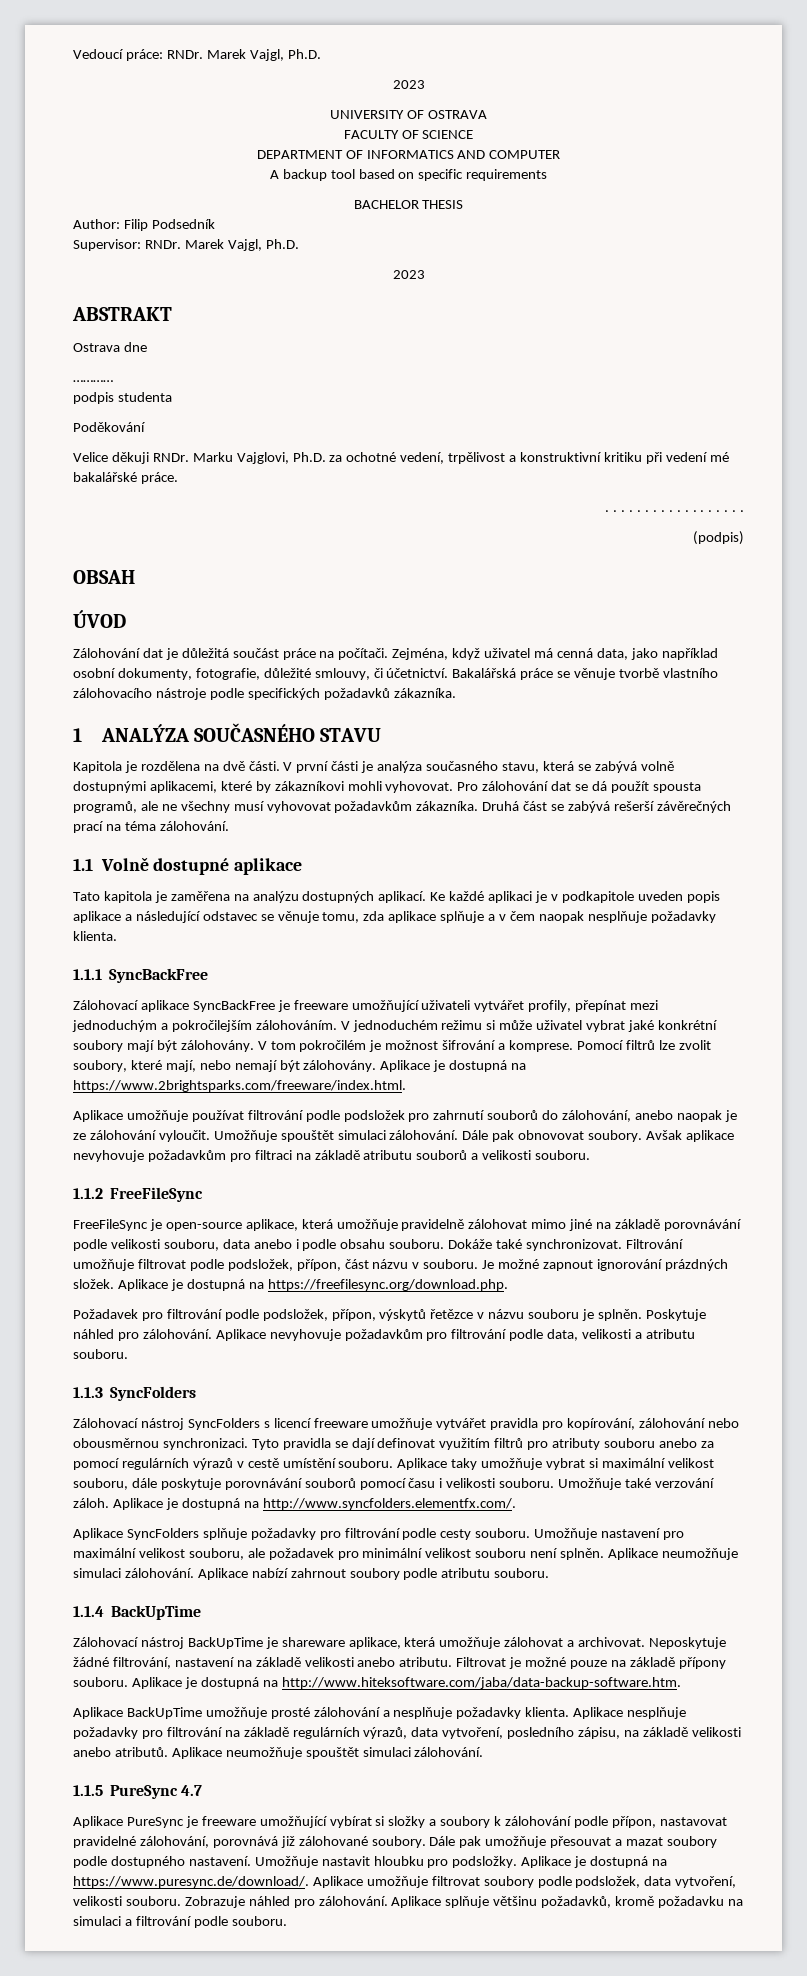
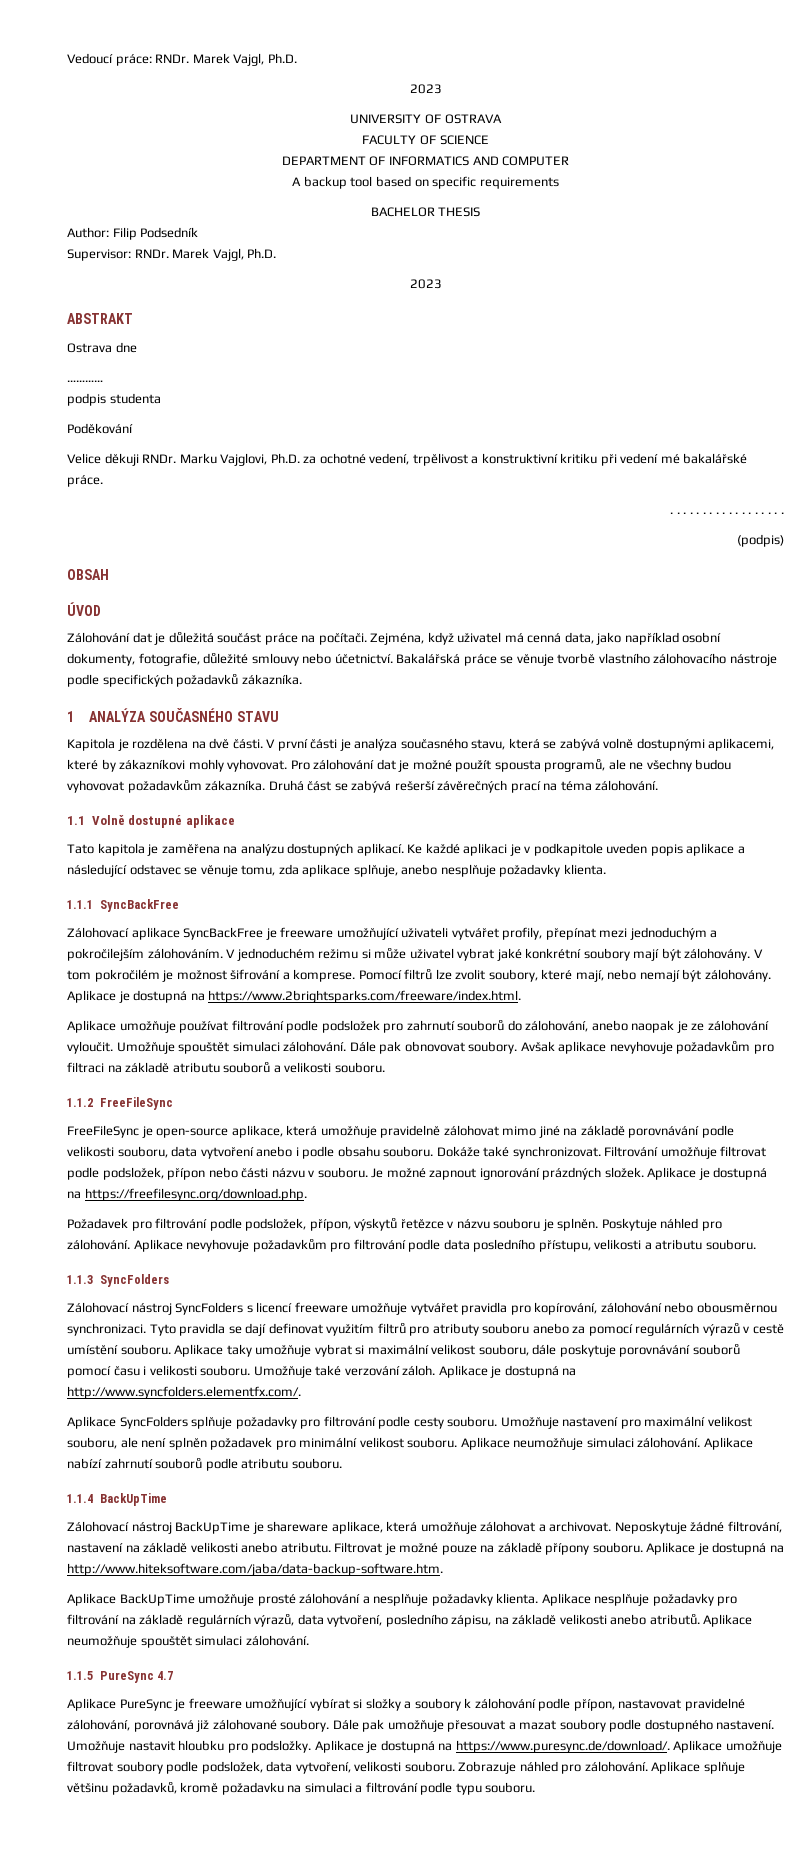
[314,668,383,680] smlouvy, či -> [251,653,332,666] smlouvy nebo
[347,781,382,791] mohli -> [188,759,224,772] mohly
[575,781,608,791] se dá -> [398,760,452,772] je možné
[233,801,264,811] musí -> [695,759,732,770] budou
[440,911,584,923] splňuje a v čem naopak -> [353,864,438,877] splňuje, anebo
(250, 1244) none -> [200,1147,254,1159] vytvoření
[296,1259,369,1271] přípon, část -> [167,1167,269,1180] přípon nebo části
[547,1329,579,1341] data, -> [443,1239,591,1252] data posledního přístupu,
(265, 1553) none -> [141,1437,207,1450] není splněn
[475,1548,605,1560] souboru není splněn. -> [407,1437,458,1448] souboru.
[290,1568,400,1580] zahrnout soubory -> [104,1458,203,1469] zahrnutí souborů
(228, 1922) none -> [455,1783,482,1795] typu

